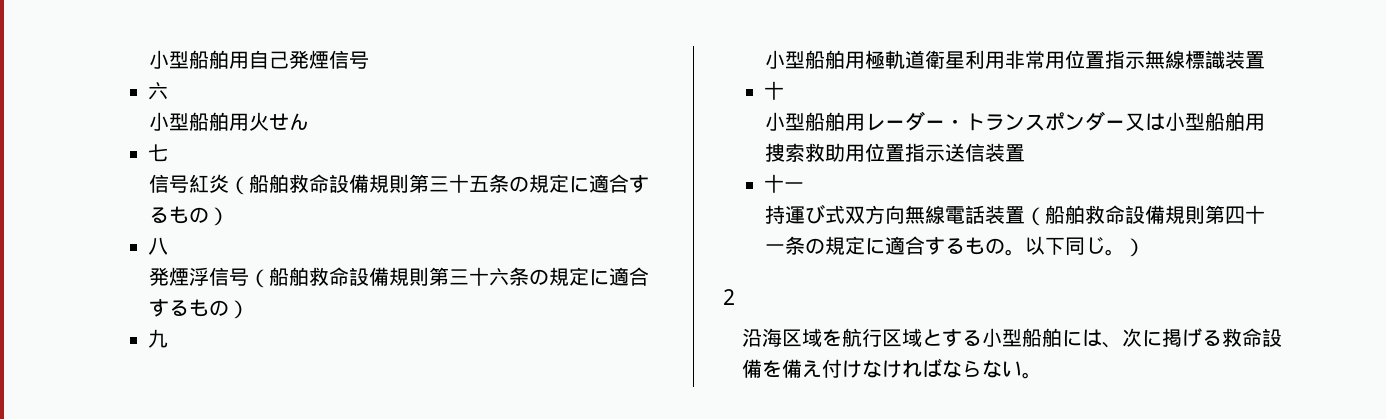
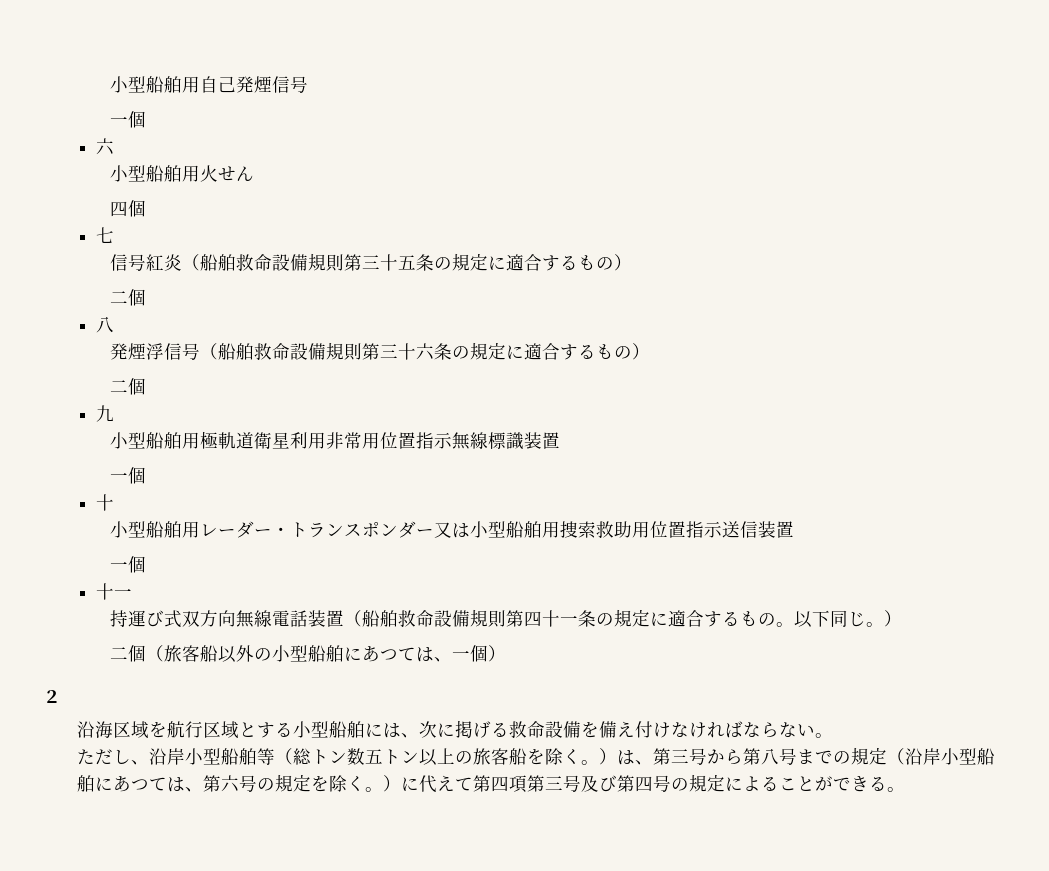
(370, 60) none -> [110,111,147,128] // 一個
(310, 122) none -> [110,200,147,217] // 四個
(230, 216) none -> [110,289,147,306] // 二個
(250, 309) none -> [110,378,147,395] // 二個
(1266, 60) none -> [110,467,147,484] // 一個
(1026, 153) none -> [110,556,147,573] // 一個
(1146, 247) none -> [110,645,507,663] // 二個（旅客船以外の小型船舶にあつては、一個）
(1042, 375) none -> [76,747,995,766] [76,774,905,793] // ただし、沿岸小型船舶等（総トン数五トン以上の旅客船を除く。）は、第三号から第八号までの規定（沿岸小型船舶にあつては、第六号の規定を除く。）に代えて第四項第三号及び第四号の規定によることができる。

